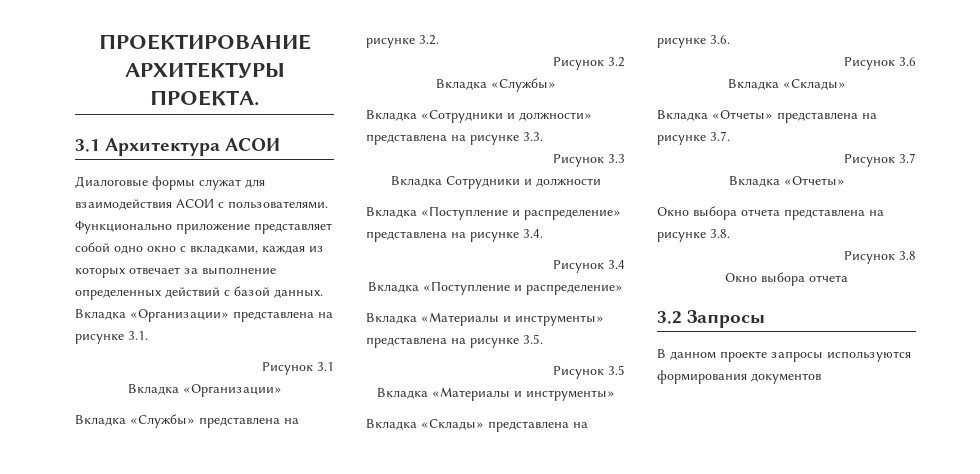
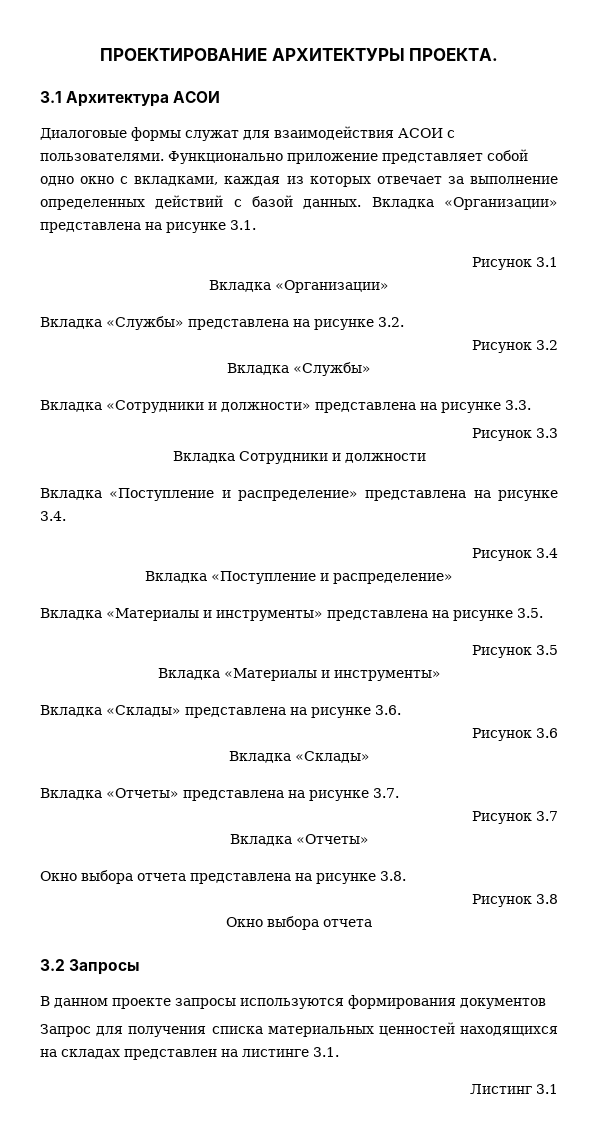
(821, 378) none -> [40,1022,558,1037] [40,1047,339,1060] [470,1084,558,1094] // Запрос для получения списка материальных ценностей находящихся на складах представлен на листинге 3.1. // Листинг 3.1

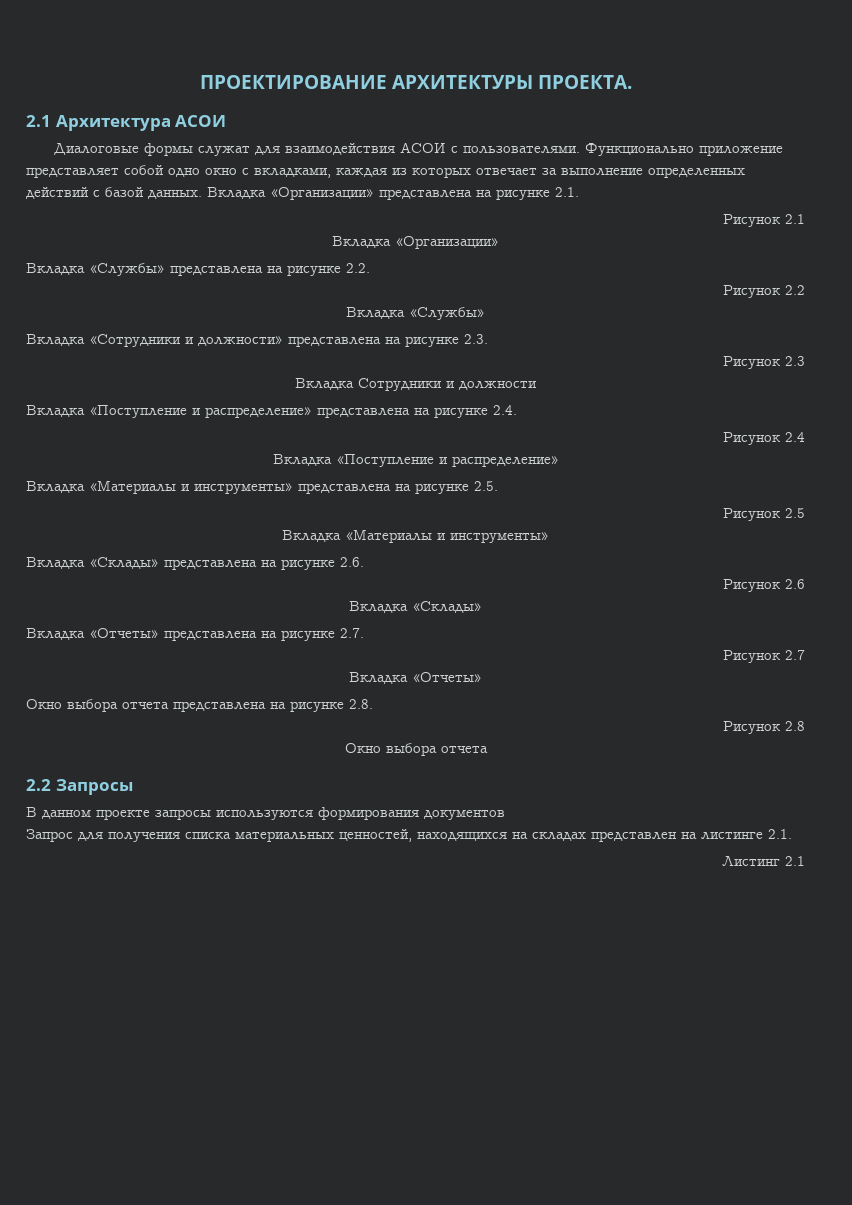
[40,91,62,103] 3.1 -> [26,115,51,127] 2.1
[230,220,256,230] [472,257,558,270] 3.1. // Рисунок 3.1 -> [555,187,579,197] [723,214,805,227] 2.1. // Рисунок 2.1
[378,317,404,327] [472,340,558,353] 3.2. // Рисунок 3.2 -> [346,263,370,273] [723,285,805,298] 2.2. // Рисунок 2.2
[505,400,531,410] [472,428,558,441] 3.3. // Рисунок 3.3 -> [464,334,488,344] [723,356,805,369] 2.3. // Рисунок 2.3
[40,511,66,521] [472,548,558,561] 3.4. // Рисунок 3.4 -> [493,405,517,415] [723,432,805,445] 2.4. // Рисунок 2.4
[517,608,543,618] [472,645,558,658] 3.5. // Рисунок 3.5 -> [474,481,498,491] [723,508,805,521] 2.5. // Рисунок 2.5
[375,705,401,715] [472,728,558,741] 3.6. // Рисунок 3.6 -> [340,557,364,567] [723,579,805,592] 2.6. // Рисунок 2.6
[373,788,399,798] [472,811,558,824] 3.7. // Рисунок 3.7 -> [340,628,364,638] [723,650,805,663] 2.7. // Рисунок 2.7
[380,871,406,881] [472,894,558,907] 3.8. // Рисунок 3.8 -> [349,699,373,709] [723,721,805,734] 2.8. // Рисунок 2.8
[40,959,65,971] 3.2 -> [26,779,51,791] 2.2
[378,1022,455,1036] ценностей -> [339,829,412,842] ценностей,
[313,1047,339,1057] 3.1. -> [768,829,792,839] 2.1.
[536,1084,558,1094] 3.1 -> [785,856,805,866] 2.1

